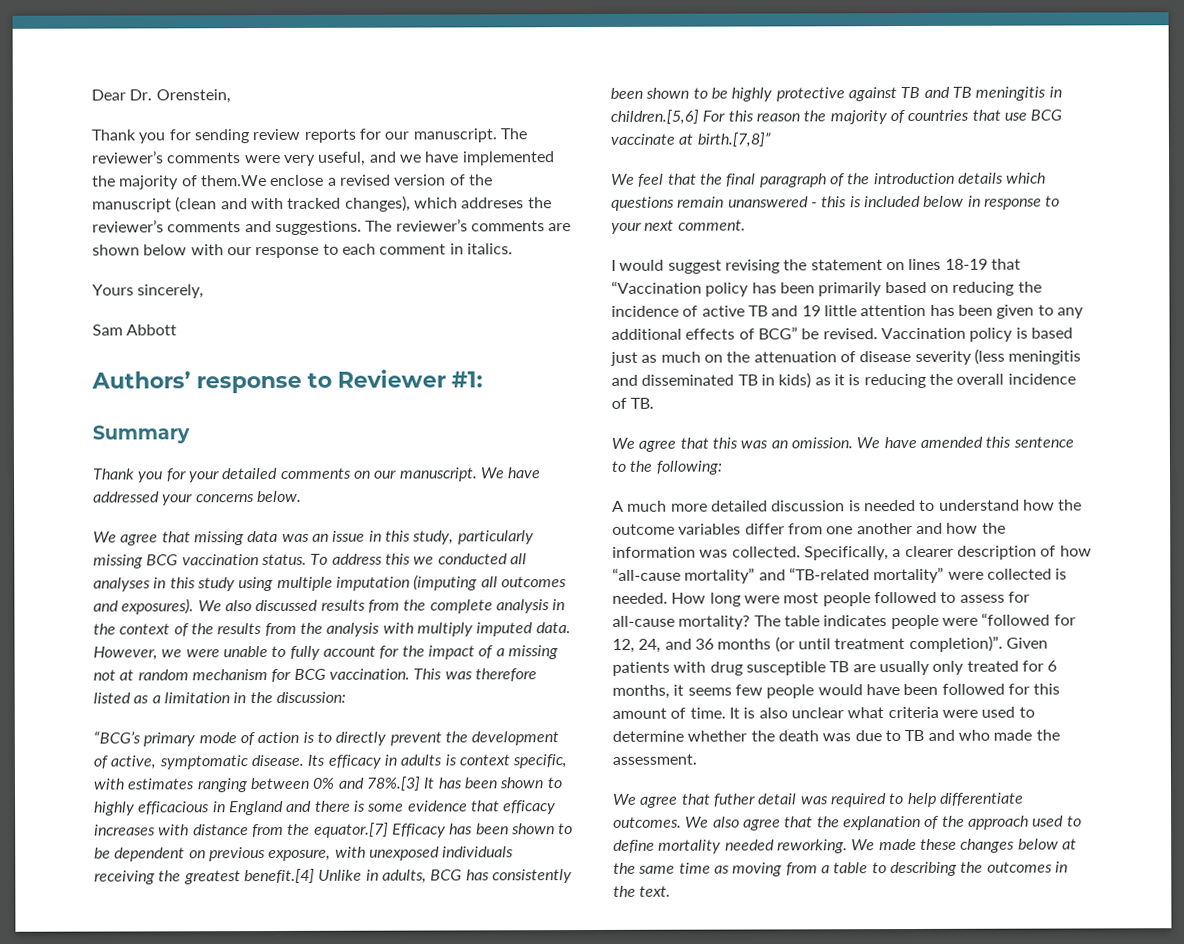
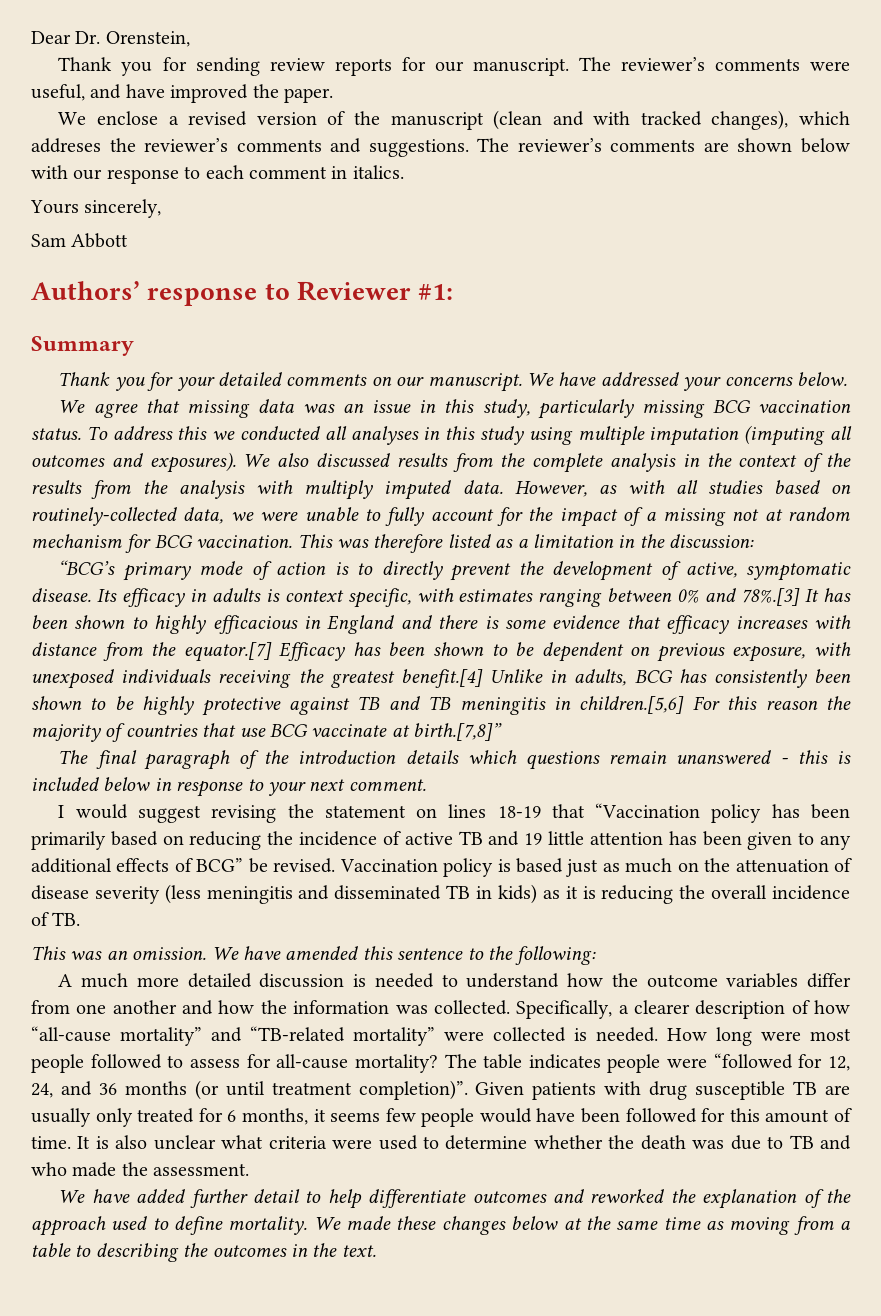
[283,154,316,166] very -> (851, 66) none
[399,151,555,166] [92,175,267,190] we have implemented the majority of them.We -> [125,84,333,103] [58,112,87,125] have improved the paper. // We
(158, 653) none -> [598,480,851,494] [31,507,224,526] as with all studies based on routinely-collected data,
[611,173,723,187] We feel that the -> [58,750,89,764] The
[611,437,738,452] We agree that this -> [31,946,66,960] This
[640,792,1024,808] [613,816,814,831] agree that futher detail was required to help differentiate outcomes. We also agree that -> [91,1189,665,1209] have added further detail to help differentiate outcomes and reworked
[658,839,848,854] mortality needed reworking. -> [228,1216,308,1235] mortality.

